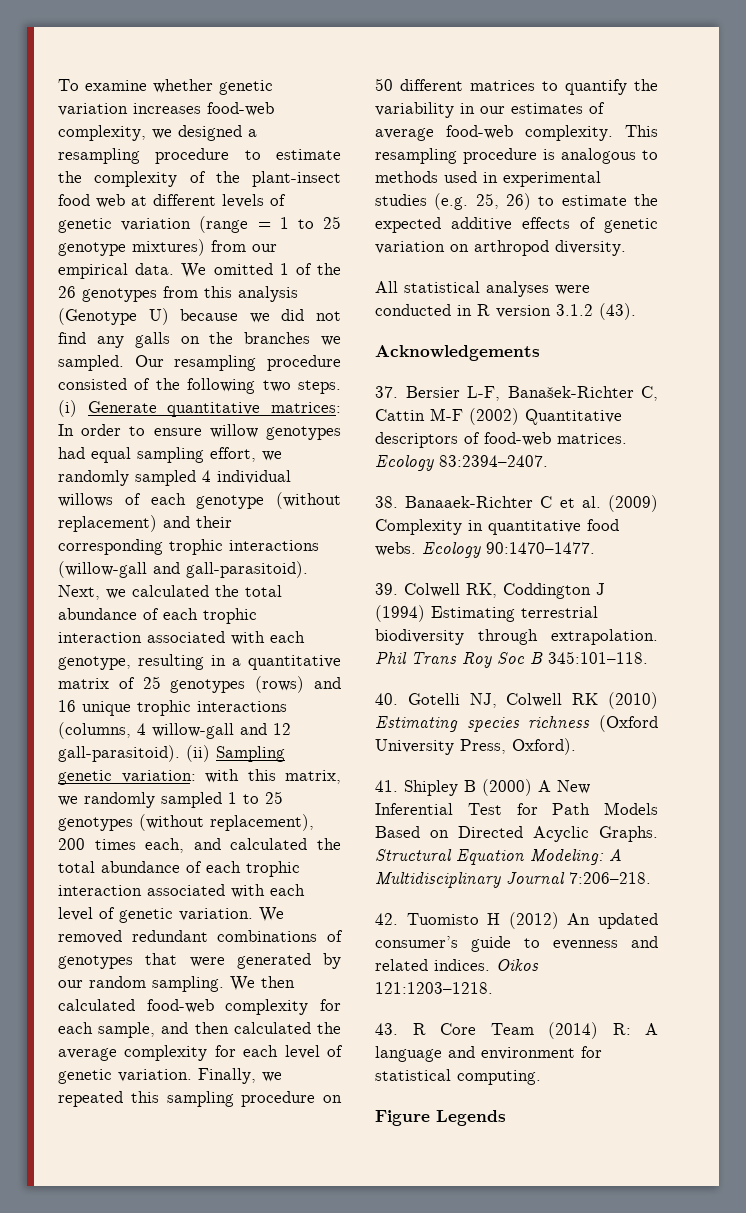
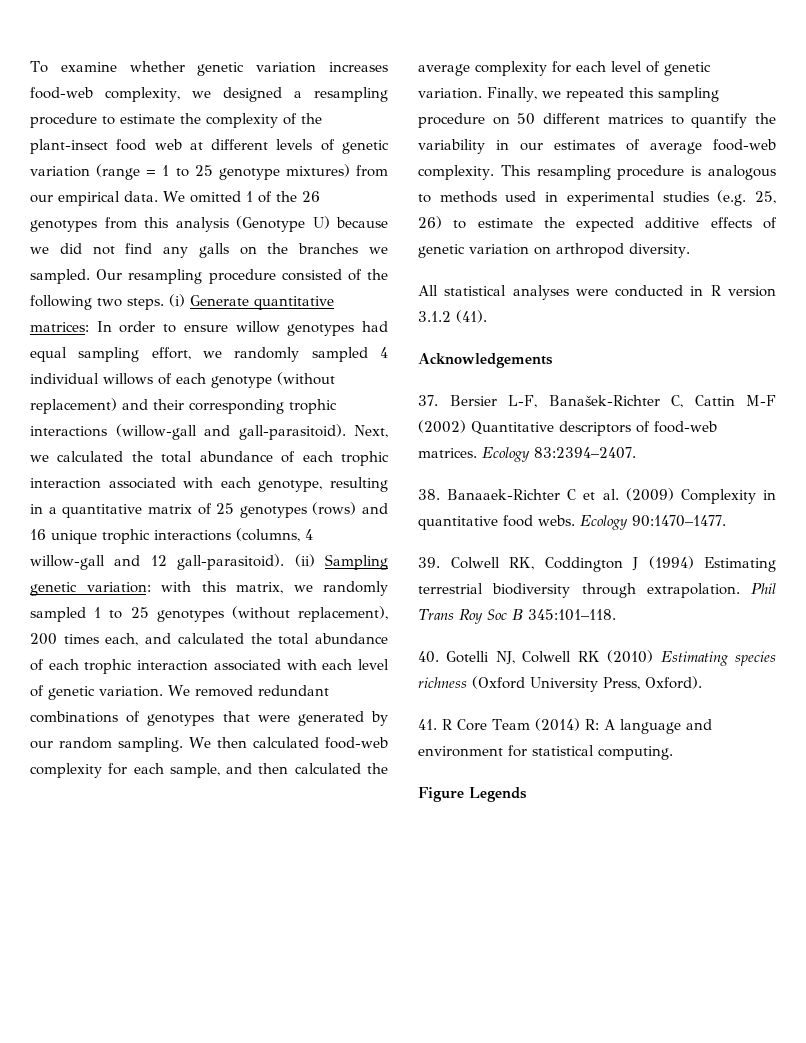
[599,303,636,320] (43). -> [456,310,487,323] (41).
[404,779,590,796] [375,802,658,815] [375,826,658,842] [375,849,622,865] [375,872,651,888] [375,912,658,929] [375,936,658,952] [375,959,539,971] [375,982,493,994] [375,1023,398,1035] Shipley B (2000) A New Inferential Test for Path Models Based on Directed Acyclic Graphs. Structural Equation Modeling: A Multidisciplinary Journal 7:206–218. // 42. Tuomisto H (2012) An updated consumer’s guide to evenness and related indices. Oikos 121:1203–1218. // 43. -> (437, 724) none

